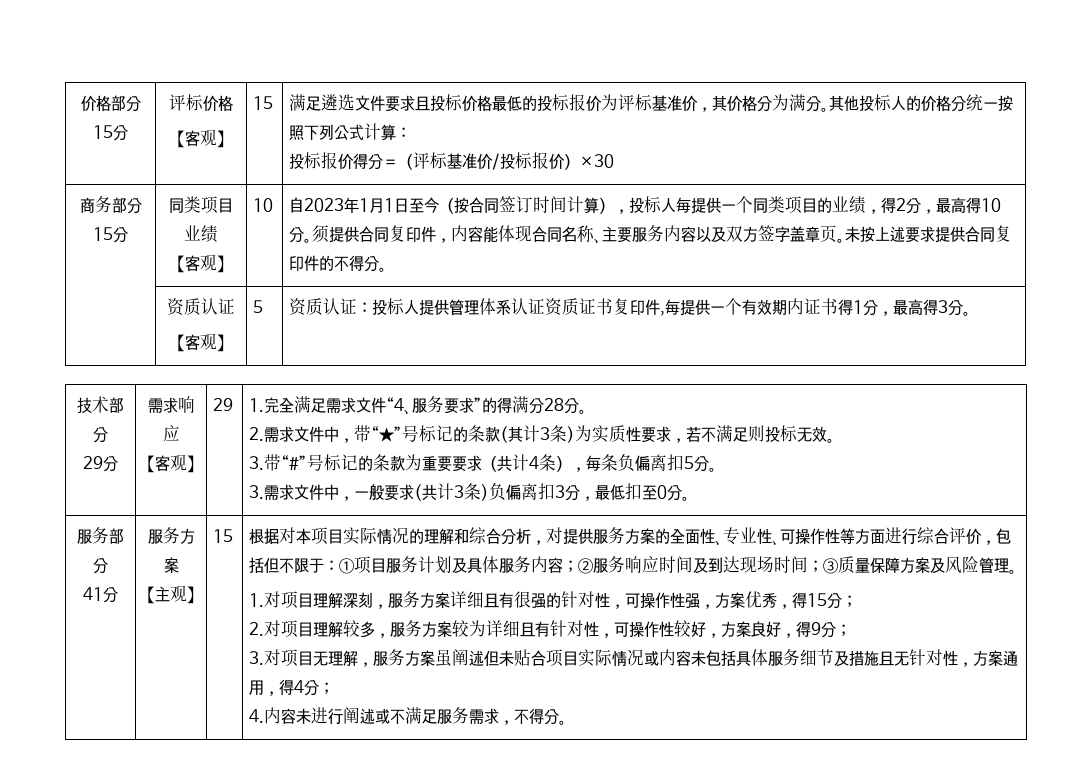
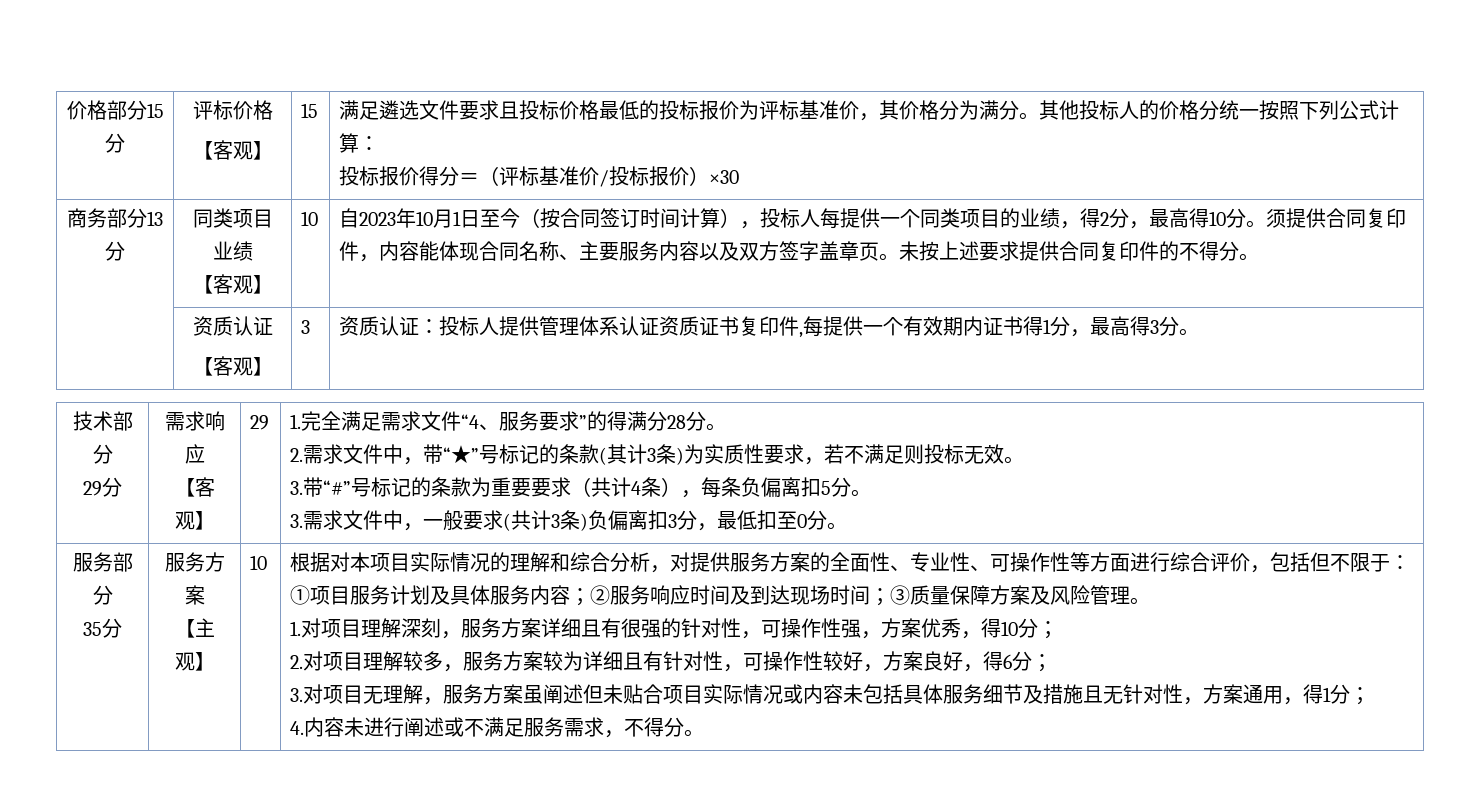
[93,227,113,241] 15 -> [147,211,163,226] 13
[359,198,370,212] 1 -> [415,211,433,226] 10
[253,300,264,313] 5 -> [300,320,310,334] 3
[83,587,103,601] 41 -> [83,622,102,636] 35
[213,529,234,543] 15 -> [249,555,267,570] 10
[807,593,828,607] 15 -> [1000,621,1018,636] 10
[811,622,822,635] 9 -> [1002,654,1012,669] 6
[294,680,305,693] 4 -> [1322,687,1331,702] 1

